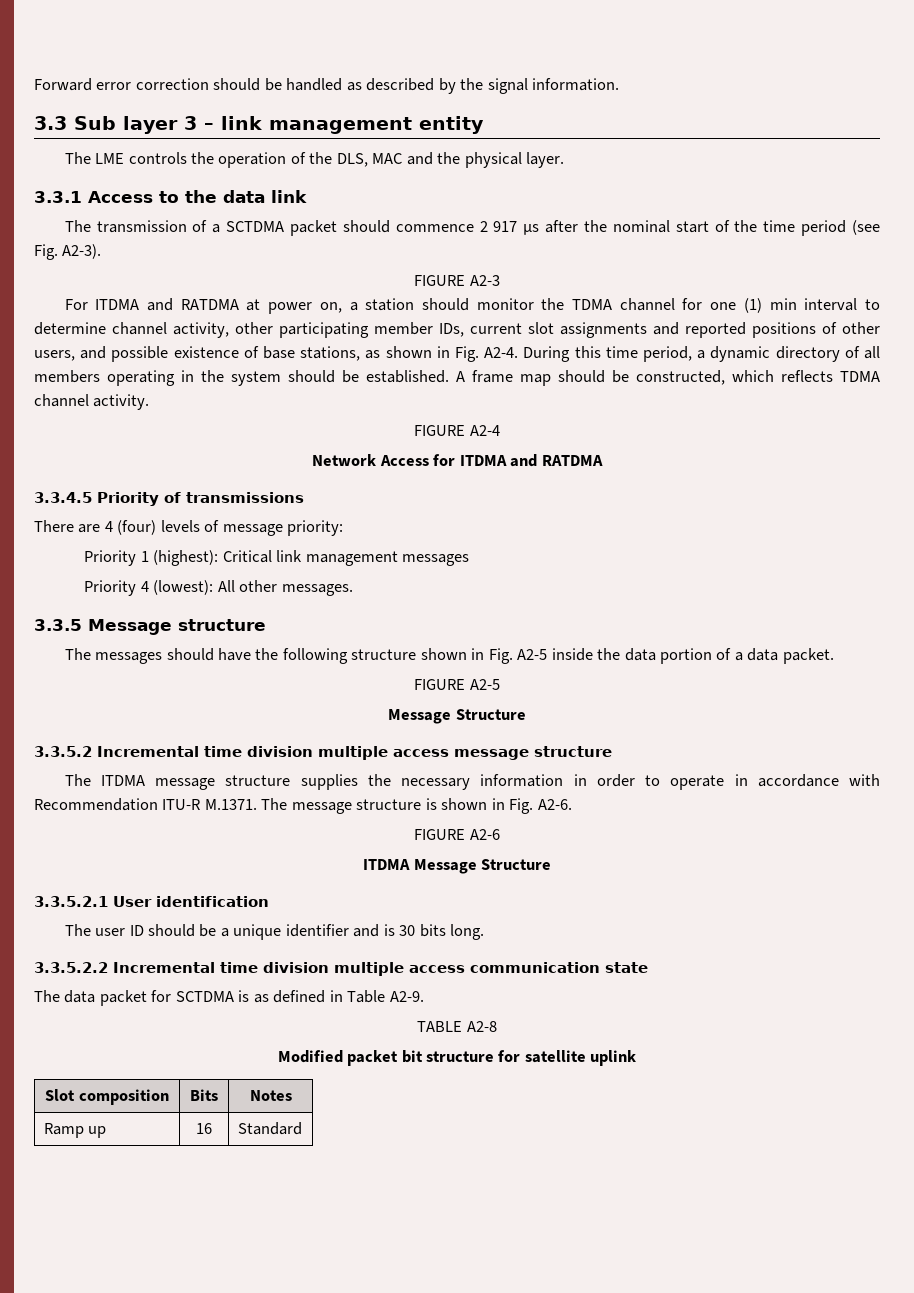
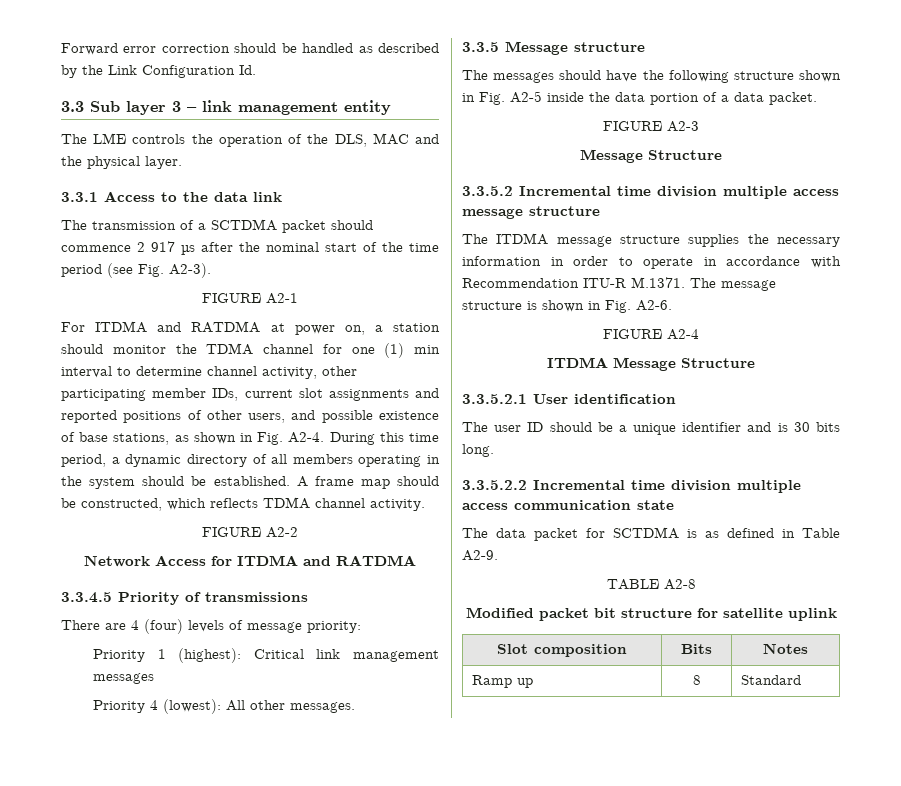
[487,78,620,94] signal information. -> [108,65,256,78] Link Configuration Id.
[469,275,500,286] A2-3 -> [266,293,298,304] A2-1
[469,425,500,436] A2-4 -> [266,527,298,538] A2-2
[469,679,500,690] A2-5 -> [667,121,699,132] A2-3
[469,829,500,840] A2-6 -> [667,329,699,340] A2-4
[196,1123,212,1134] 16 -> [692,675,701,685] 8

